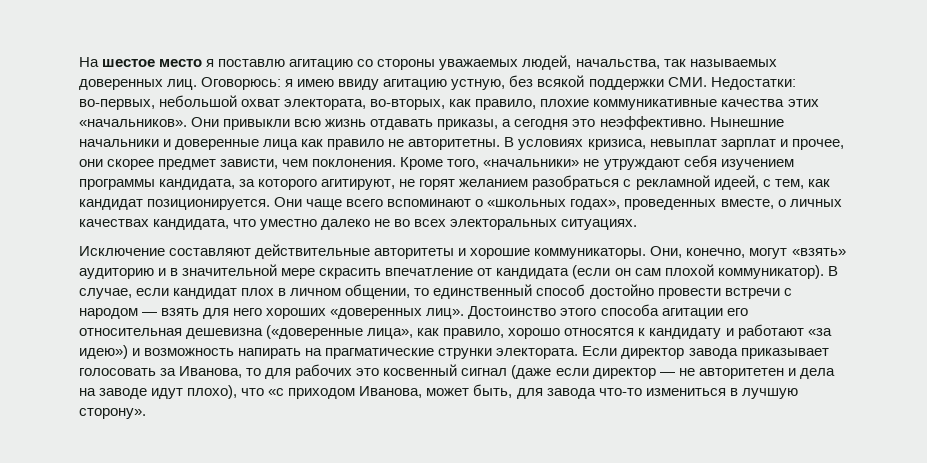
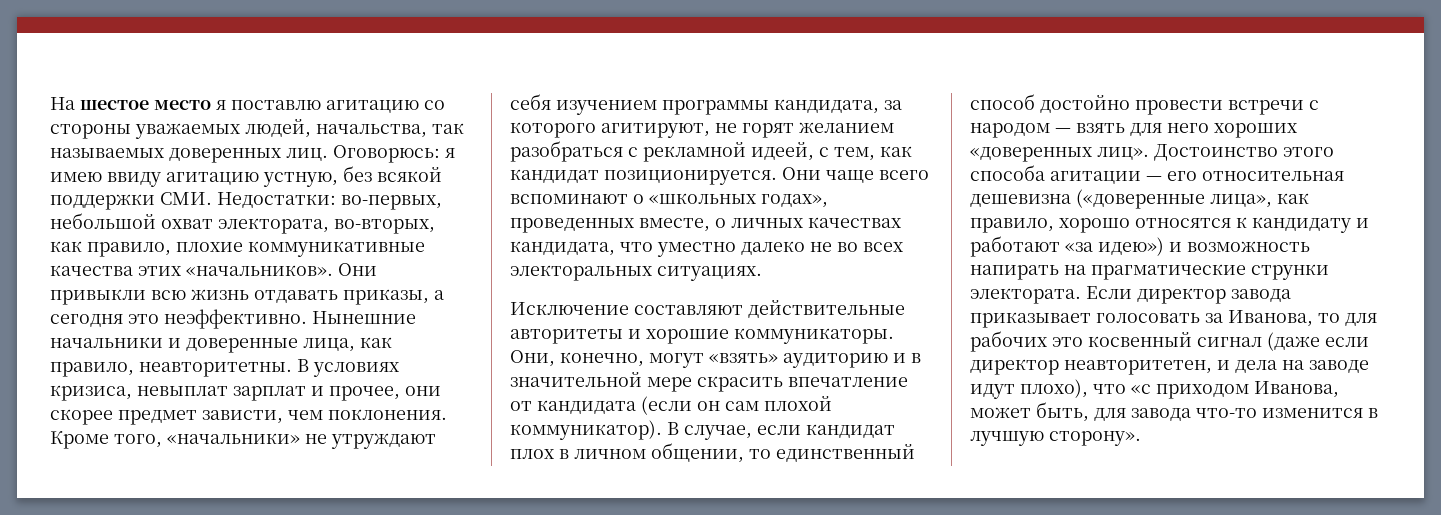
[263,139,501,150] лица как правило не авторитетны. -> [303,337,392,352] [50,362,292,377] лица, как правило, неавторитетны.
(723, 313) none -> [1146,176,1162,181] —
[659,368,784,379] — не авторитетен -> [1064,360,1212,375] неавторитетен,
[645,388,726,396] измениться -> [1262,408,1363,418] изменится

